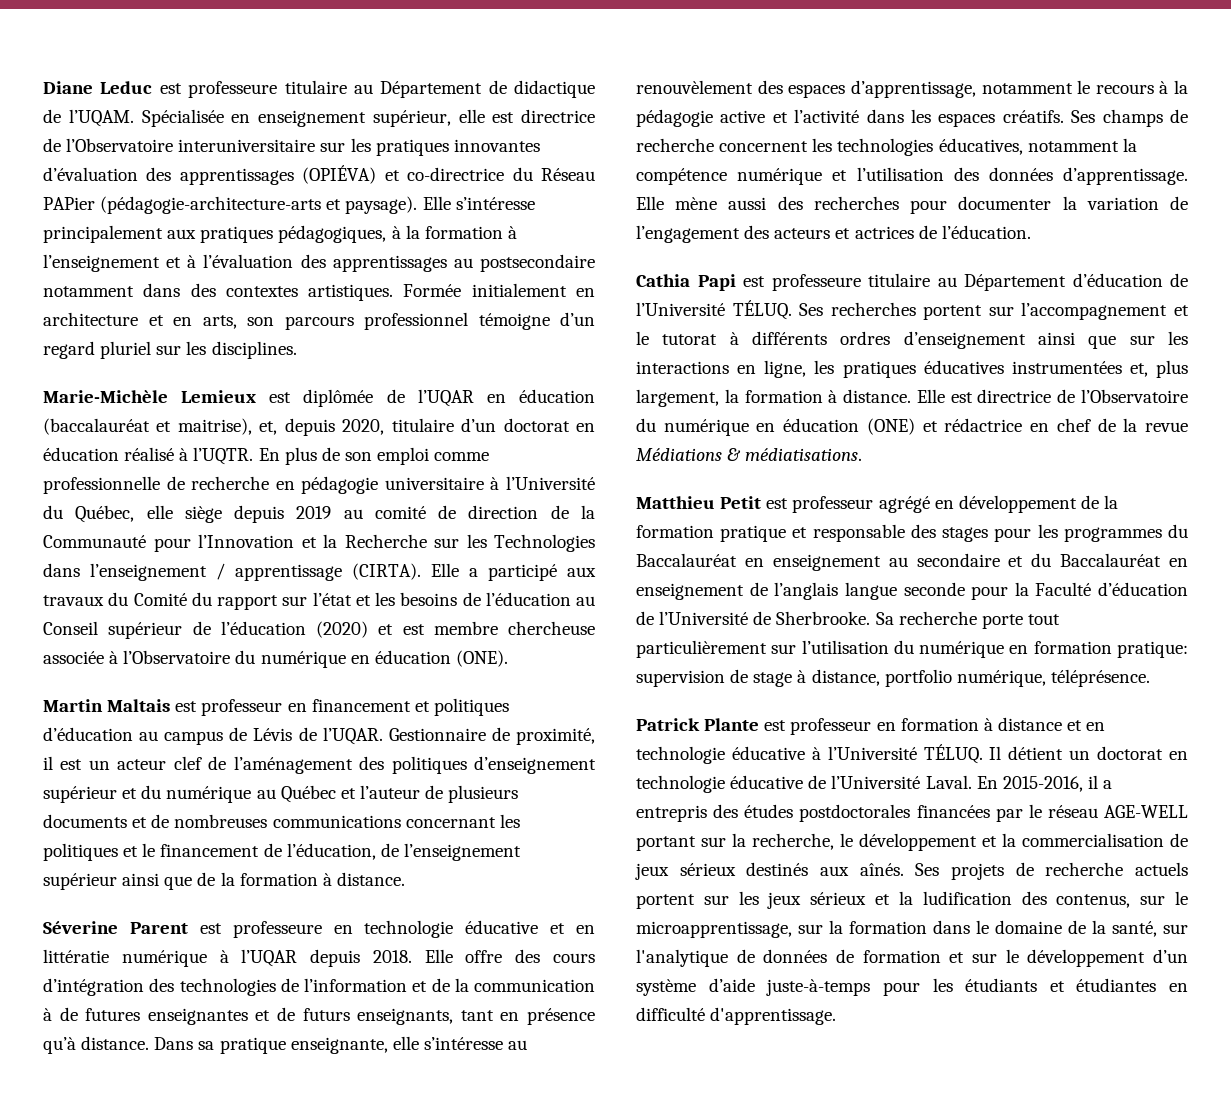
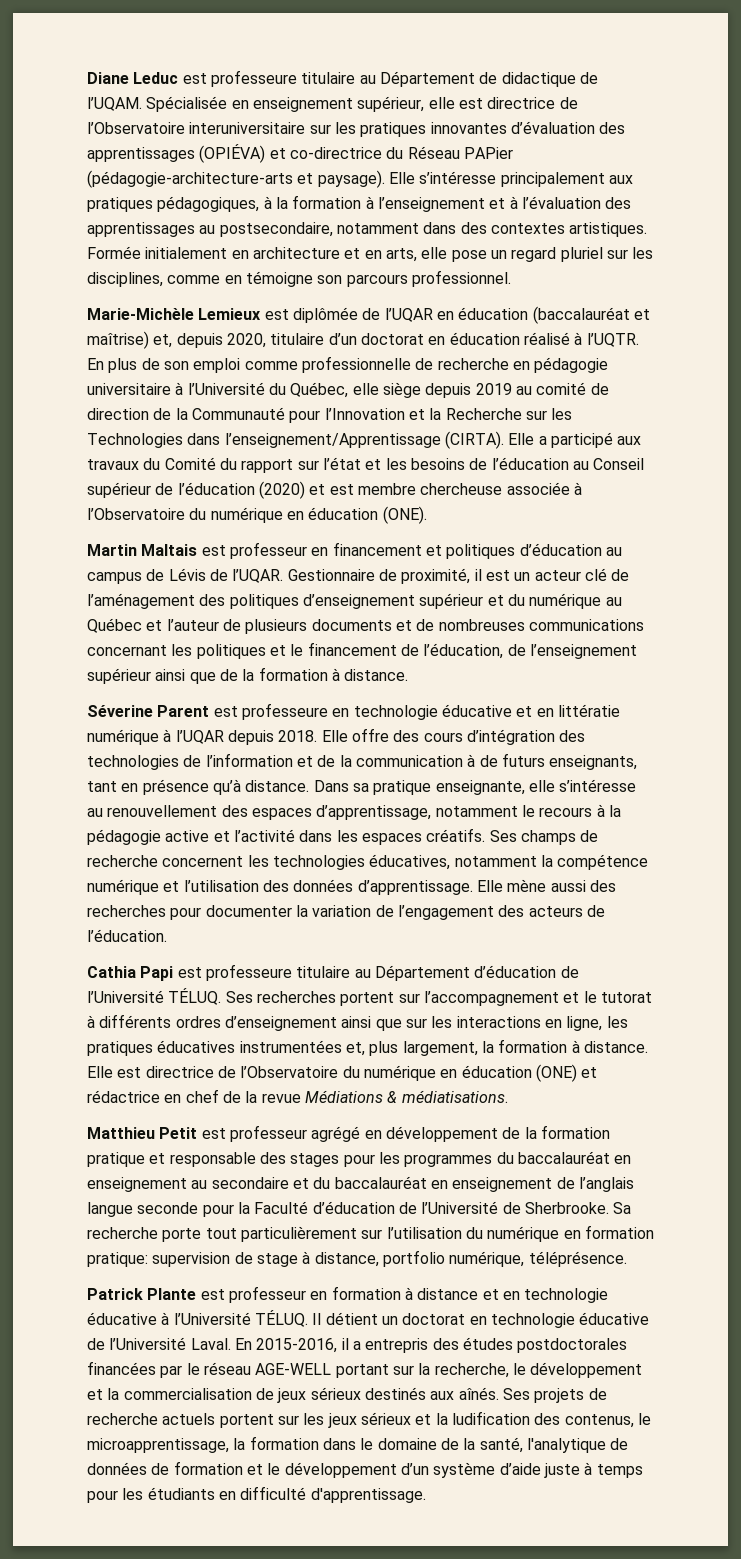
[480,254,596,272] postsecondaire -> [219,222,333,237] postsecondaire,
[247,312,595,330] [43,341,297,359] son parcours professionnel témoigne d’un regard pluriel sur les disciplines. -> [421,247,654,262] [87,270,511,287] elle pose un regard pluriel sur les disciplines, comme en témoigne son parcours professionnel.
[177,418,252,435] maitrise), -> [87,331,149,349] maîtrise)
[90,563,342,581] l’enseignement / apprentissage -> [224,433,441,448] l’enseignement/Apprentissage
[173,756,202,770] clef -> [584,568,607,581] clé
[85,1007,295,1025] futures enseignantes et de -> (498, 761) none
[636,80,753,94] renouvèlement -> [107,805,218,817] renouvellement
[835,226,914,239] et actrices -> (583, 911) none
[636,553,737,567] Baccalauréat -> [517,1151,610,1164] baccalauréat
[1060,553,1162,567] Baccalauréat -> [334,1176,427,1189] baccalauréat
[1140,895,1166,905] sur -> (634, 1421) none
[798,924,823,934] sur -> (229, 1445) none
[1163,924,1188,934] sur -> (523, 1445) none
[972,953,997,963] sur -> (263, 1469) none
[766,979,871,996] juste-à-temps -> [543,1462,643,1478] juste à temps
[1049,978,1157,992] et étudiantes -> (215, 1493) none

